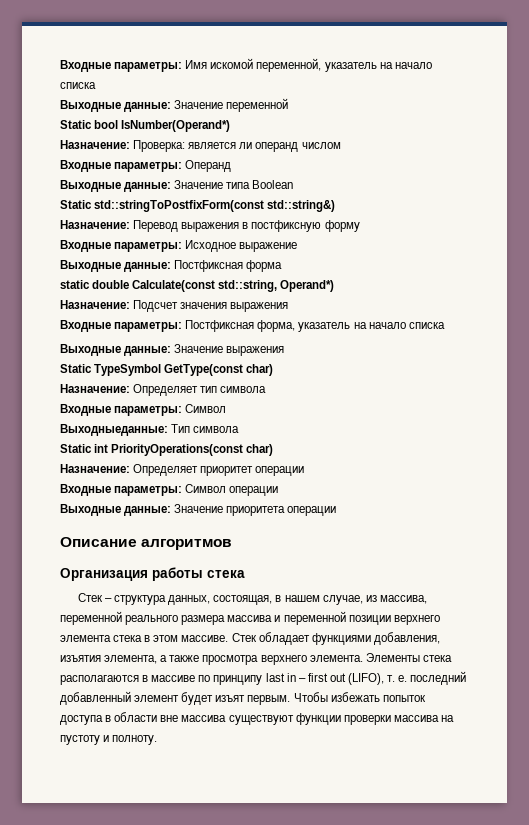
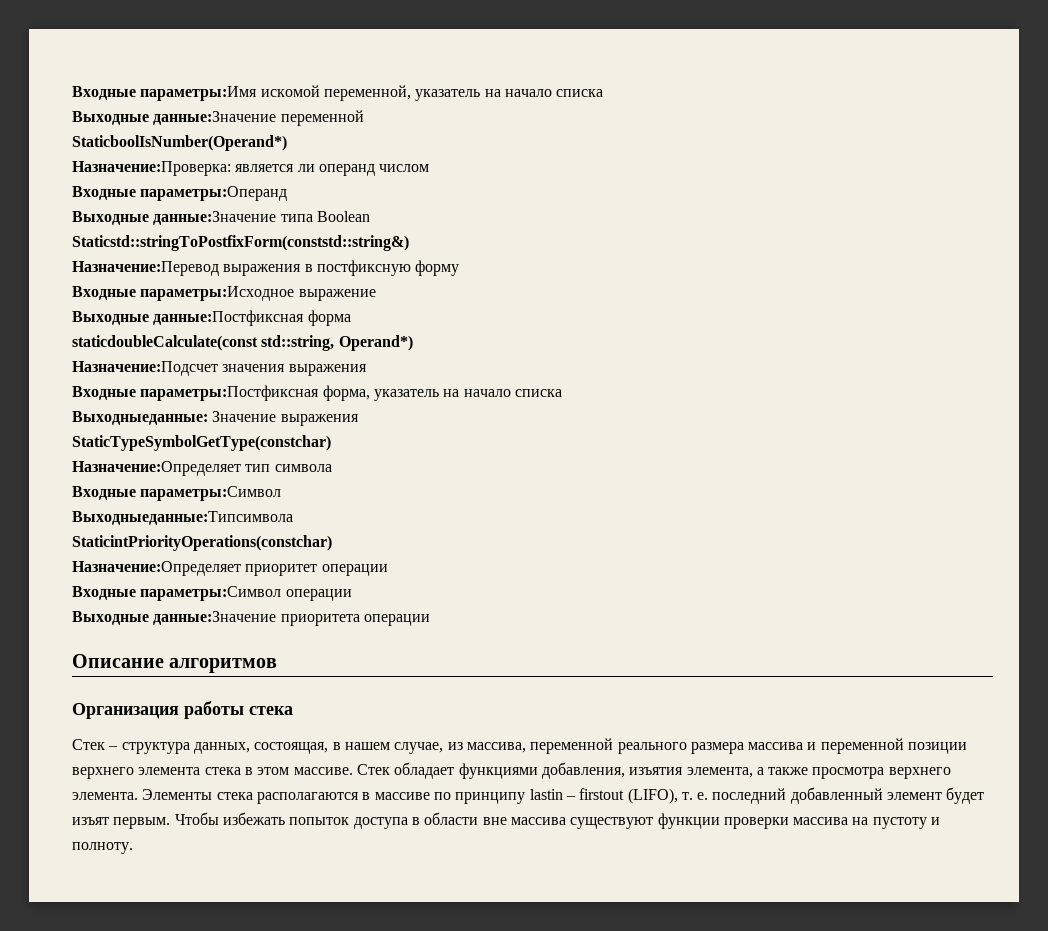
[60,60,208,72] Входные параметры: Имя -> [72,86,258,101] Входные параметры:Имя
[124,100,224,112] данные: Значение -> [153,111,277,125] данные:Значение
[60,120,231,132] [60,140,186,152] Static bool IsNumber(Operand*) // Назначение: Проверка: -> [72,135,287,151] [72,161,231,176] StaticboolIsNumber(Operand*) // Назначение:Проверка:
[114,160,232,172] [60,180,224,192] параметры: Операнд // Выходные данные: Значение -> [140,186,288,201] [72,211,277,225] параметры:Операнд // Выходные данные:Значение
[60,200,336,212] [60,220,179,232] Static std::stringToPostfixForm(const std::string&) // Назначение: Перевод -> [72,235,409,251] [72,261,219,276] Staticstd::stringToPostfixForm(conststd::string&) // Назначение:Перевод
[114,240,237,252] параметры: Исходное -> [140,286,295,301] параметры:Исходное
[124,260,244,272] данные: Постфиксная -> [153,310,305,326] данные:Постфиксная
[60,280,216,292] static double Calculate(const -> [72,335,258,351] staticdoubleCalculate(const
[60,300,179,312] Назначение: Подсчет -> [72,361,218,376] Назначение:Подсчет
[114,320,255,332] параметры: Постфиксная -> [140,385,320,401] параметры:Постфиксная
[60,344,172,356] Выходные данные: -> [72,411,208,425] Выходныеданные:
[60,364,274,376] [60,384,267,396] [60,404,227,416] [60,424,240,436] [60,444,274,456] [60,464,199,476] Static TypeSymbol GetType(const char) // Назначение: Определяет тип символа // Входные параметры: Символ // Выходныеданные: Тип символа // Static int PriorityOperations(const char) // Назначение: Определяет -> [72,435,331,451] [72,461,332,476] [72,486,282,501] [72,511,293,525] [72,535,332,551] [72,561,241,576] StaticTypeSymbolGetType(constchar) // Назначение:Определяет тип символа // Входные параметры:Символ // Выходныеданные:Типсимвола // StaticintPriorityOperations(constchar) // Назначение:Определяет
[114,484,227,496] параметры: Символ -> [140,586,282,601] параметры:Символ
[124,504,224,516] данные: Значение -> [153,611,277,625] данные:Значение
[265,673,346,682] last in – first out -> [529,788,625,800] lastin – firstout

